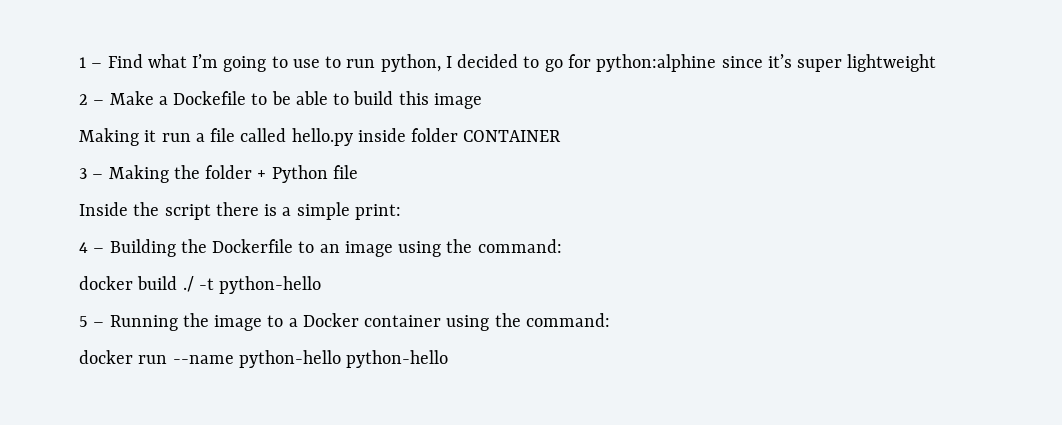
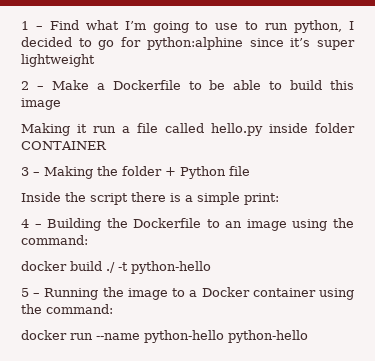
[173,91,247,105] Dockefile -> [112,80,181,90] Dockerfile

